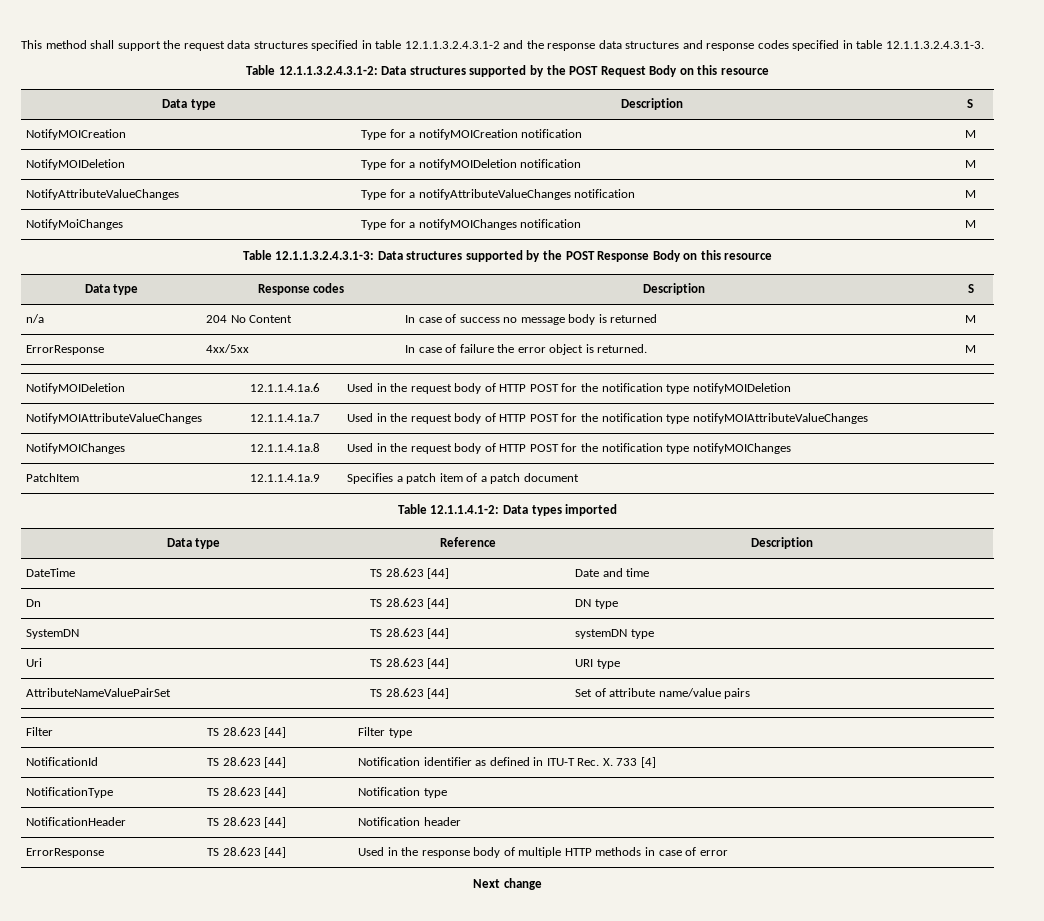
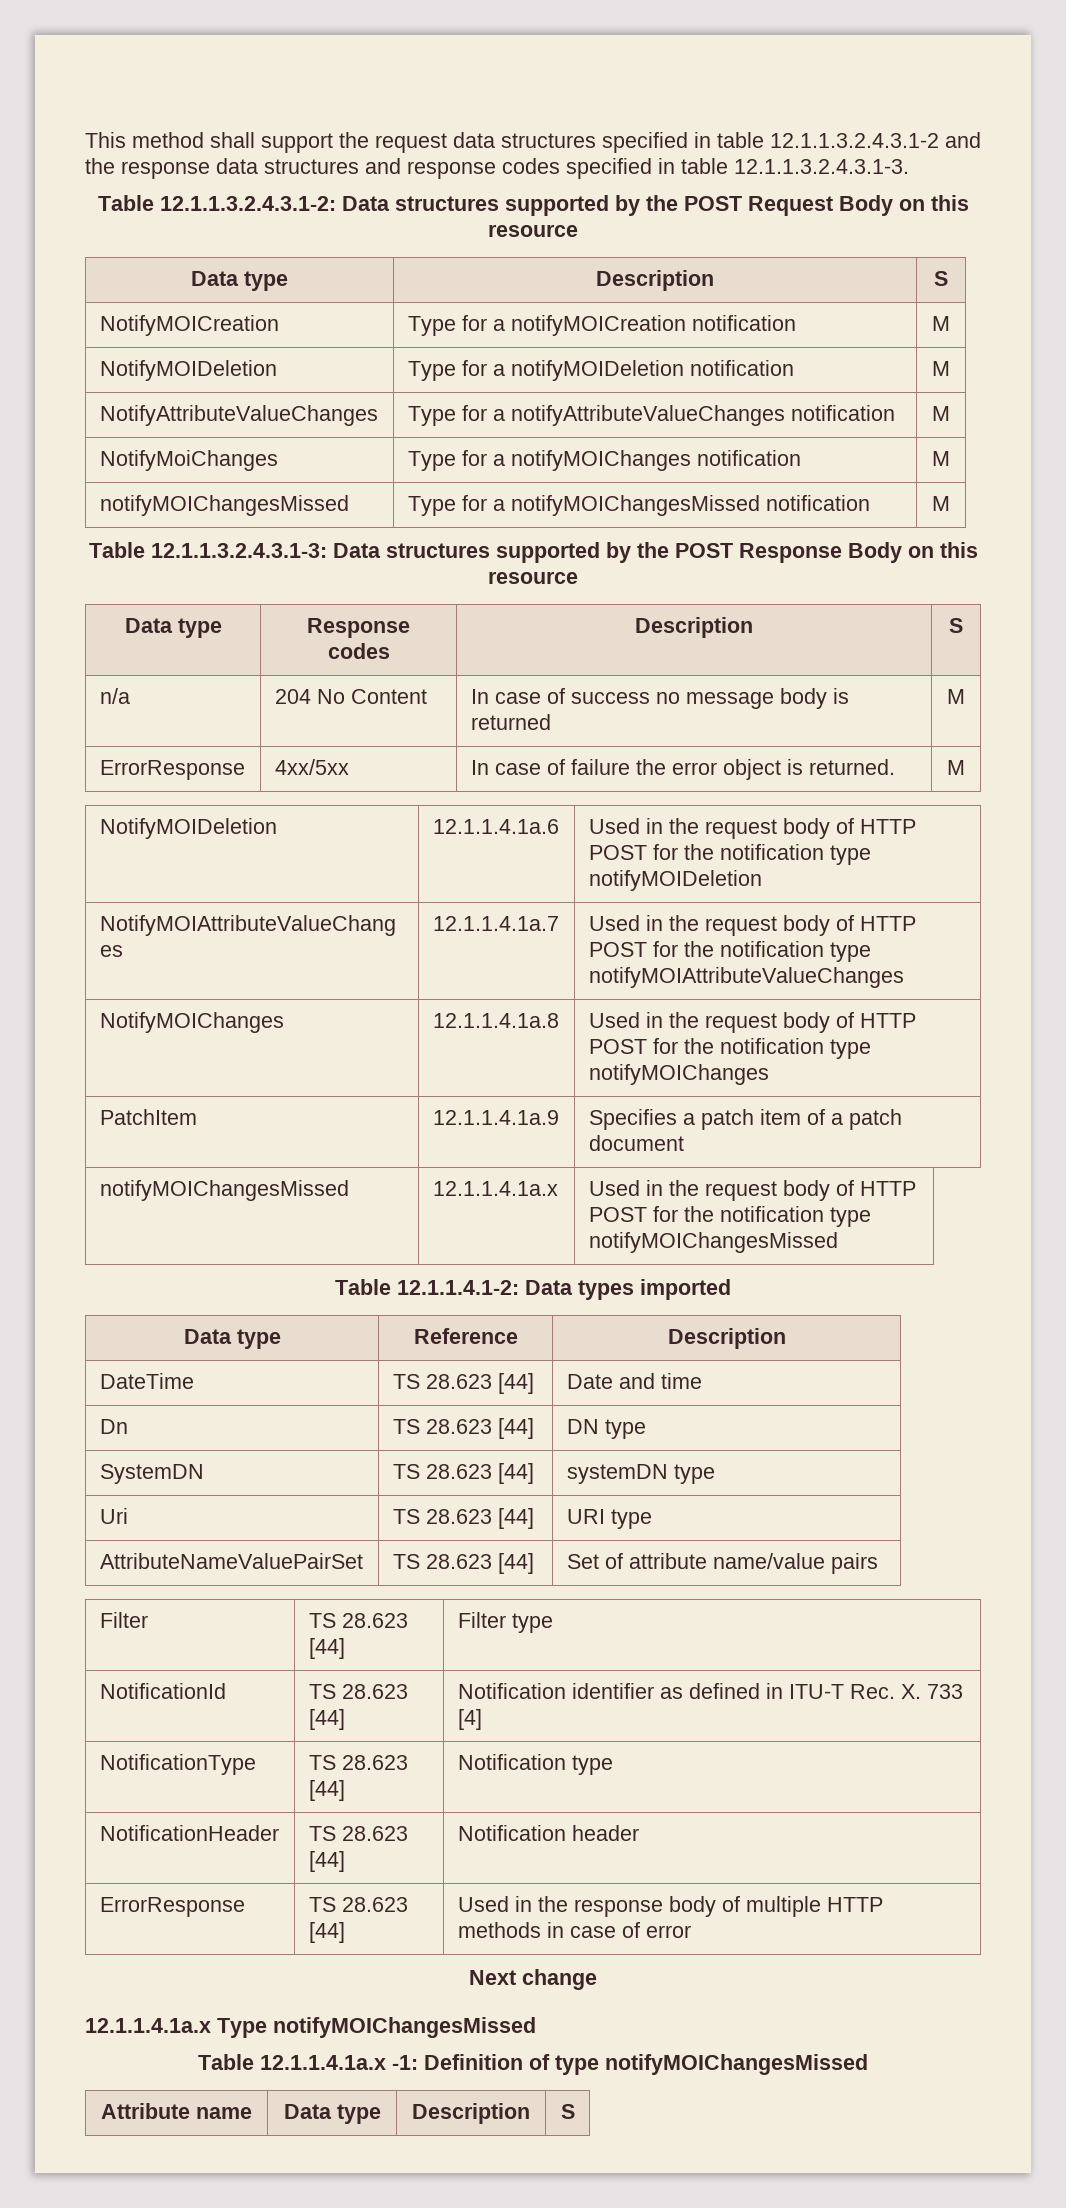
(976, 224) none -> [99,495,349,516] [407,495,870,516] [932,496,950,511] // notifyMOIChangesMissed | Type for a notifyMOIChangesMissed notification | M
(579, 477) none -> [99,1180,349,1201] [432,1181,558,1196] [588,1180,916,1201] [588,1206,871,1227] [588,1232,838,1253] // notifyMOIChangesMissed | 12.1.1.4.1a.x | Used in the request body of HTTP POST for the notification type notifyMOIChangesMissed
(542, 884) none -> [85,2017,536,2038] [198,2054,868,2075] [101,2103,252,2119] [283,2104,381,2124] [412,2103,530,2124] [560,2104,575,2119] // 12.1.1.4.1a.x Type notifyMOIChangesMissed // Table 12.1.1.4.1a.x -1: Definition of type notifyMOIChangesMissed // Attribute name | Data type | Description | S

